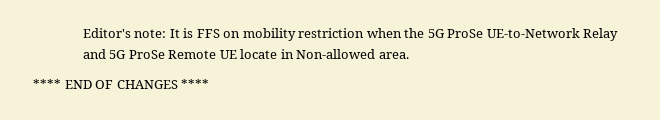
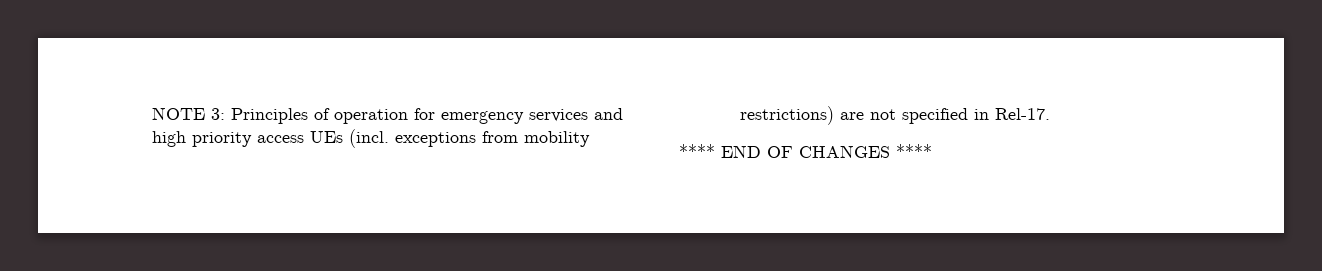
[82,28,619,41] [82,49,409,59] Editor's note: It is FFS on mobility restriction when the 5G ProSe UE-to-Network Relay and 5G ProSe Remote UE locate in Non-allowed area. -> [152,107,624,124] [152,129,591,148] [740,106,1051,125] NOTE 3: Principles of operation for emergency services and high priority access UEs (incl. exceptions from mobility restrictions) are not specified in Rel-17.

